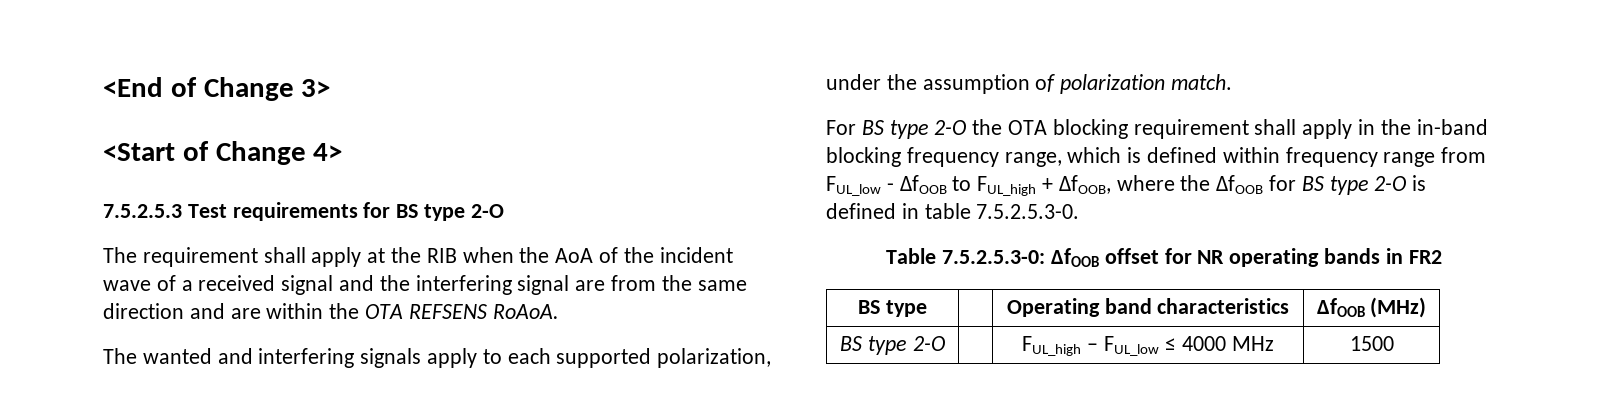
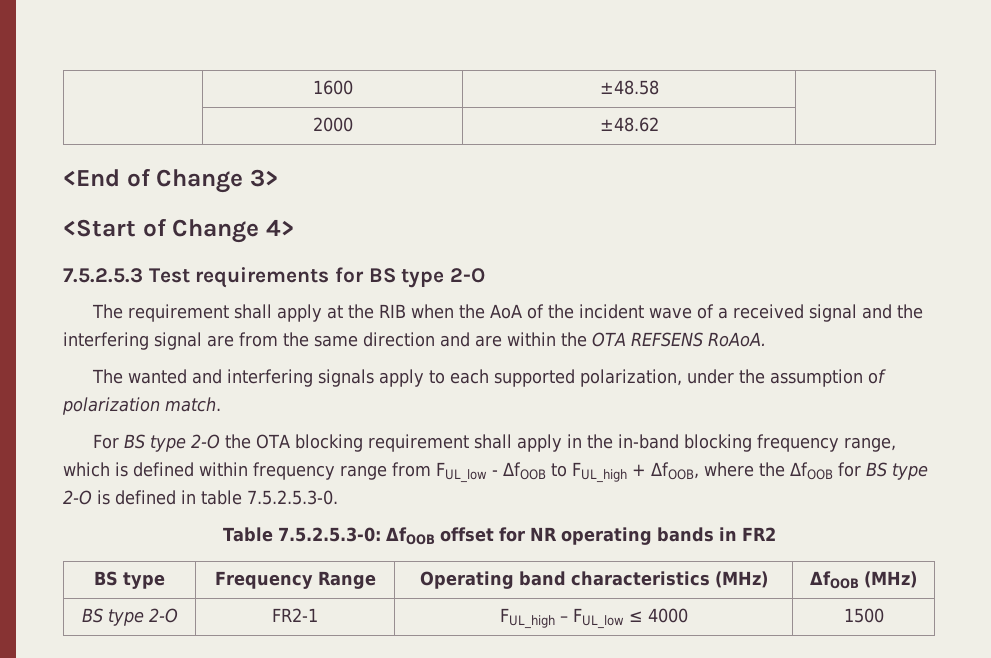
(103, 87) none -> [312,80,353,95] [599,80,659,95] [312,117,353,132] [599,117,659,132] | 1600 | ±48.58 | // | 2000 | ±48.62 | //
(927, 308) none -> [214,571,376,589] Frequency Range
(1290, 306) none -> [714,571,768,588] (MHz)
(945, 343) none -> [272,608,318,622] FR2-1
[1231,336,1274,351] MHz -> (688, 615) none

